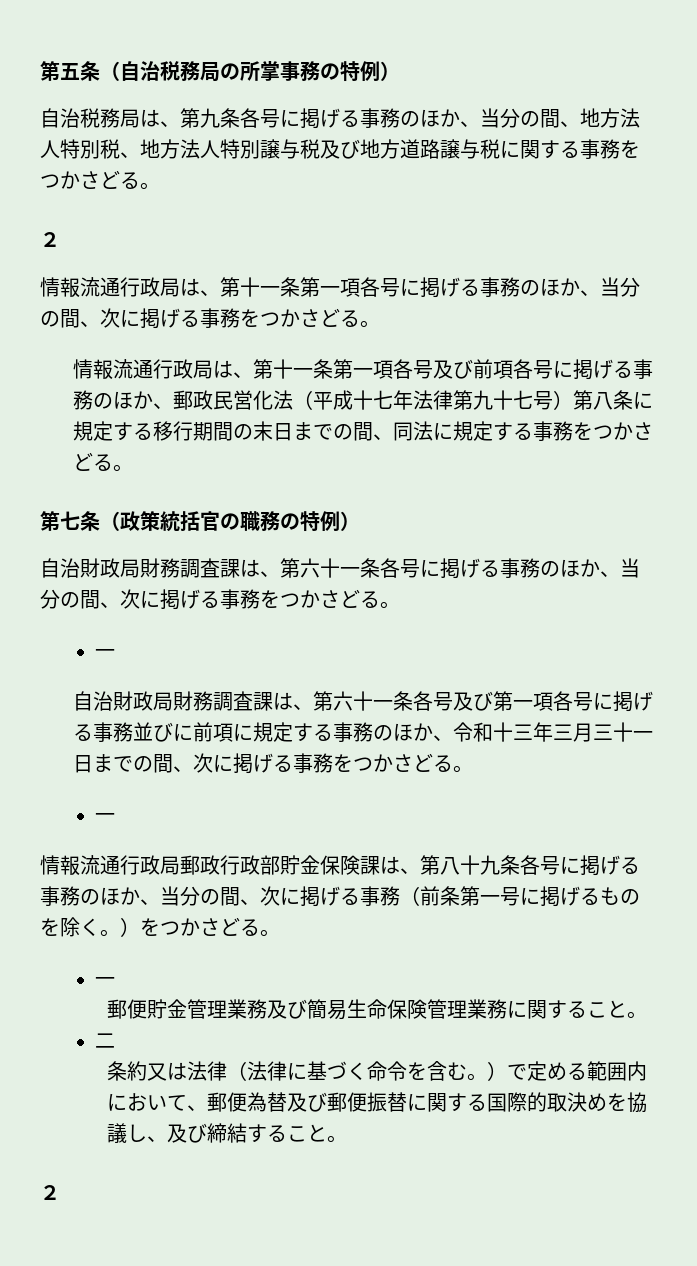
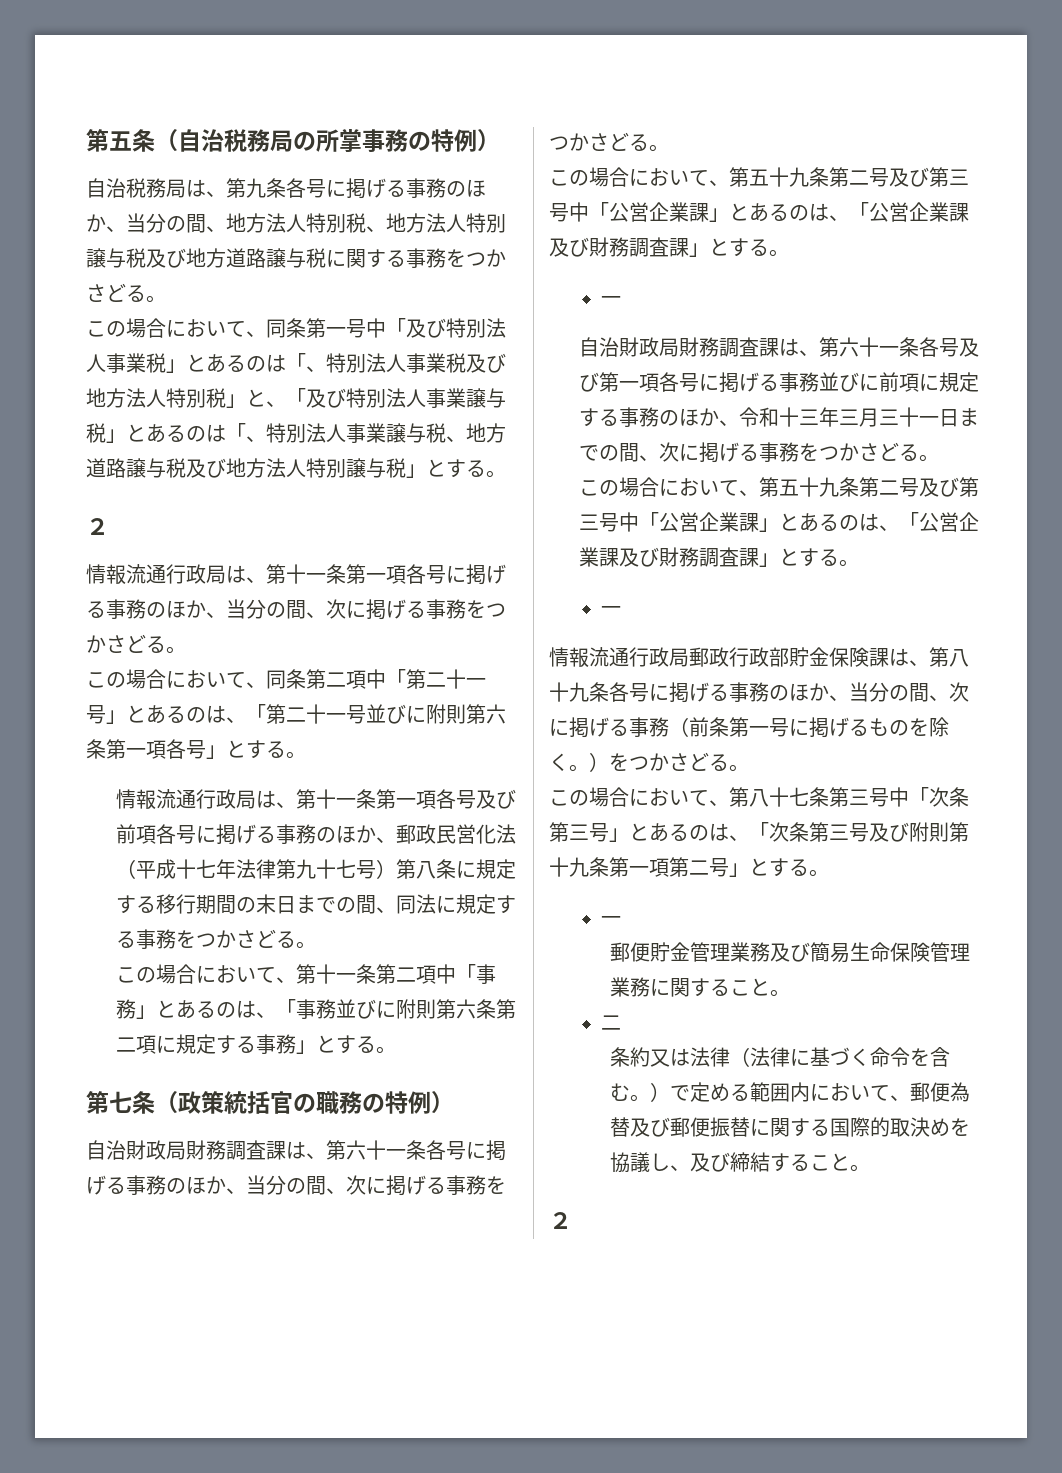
(160, 186) none -> [86,318,506,338] [86,353,506,373] [86,388,506,408] [86,423,506,443] [86,458,506,478] // この場合において、同条第一号中「及び特別法人事業税」とあるのは「、特別法人事業税及び地方法人特別税」と、「及び特別法人事業譲与税」とあるのは「、特別法人事業譲与税、地方道路譲与税及び地方法人特別譲与税」とする。
(380, 324) none -> [86,669,486,689] [86,704,506,724] [86,739,306,759] // この場合において、同条第二項中「第二十一号」とあるのは、「第二十一号並びに附則第六条第一項各号」とする。
(134, 468) none -> [116,964,497,984] [116,999,517,1019] [116,1034,397,1054] // この場合において、第十一条第二項中「事務」とあるのは、「事務並びに附則第六条第二項に規定する事務」とする。
(400, 605) none -> [549,167,969,187] [549,202,969,222] [549,237,789,257] // この場合において、第五十九条第二号及び第三号中「公営企業課」とあるのは、「公営企業課及び財務調査課」とする。
(474, 769) none -> [579,477,980,497] [579,512,980,532] [579,547,860,567] // この場合において、第五十九条第二号及び第三号中「公営企業課」とあるのは、「公営企業課及び財務調査課」とする。
(280, 933) none -> [549,787,969,807] [549,822,969,842] [549,857,829,877] // この場合において、第八十七条第三号中「次条第三号」とあるのは、「次条第三号及び附則第十九条第一項第二号」とする。

